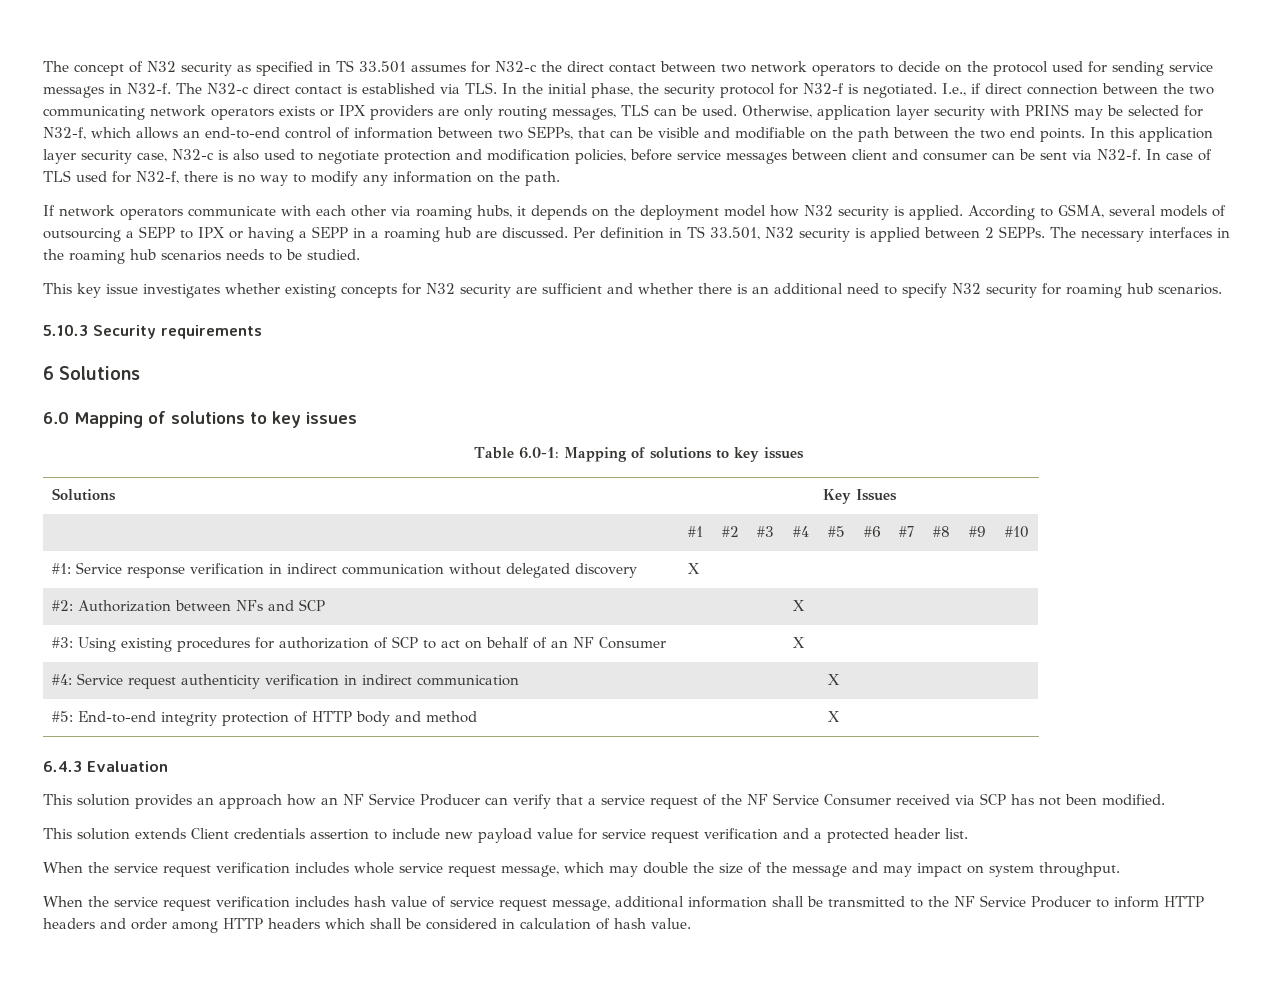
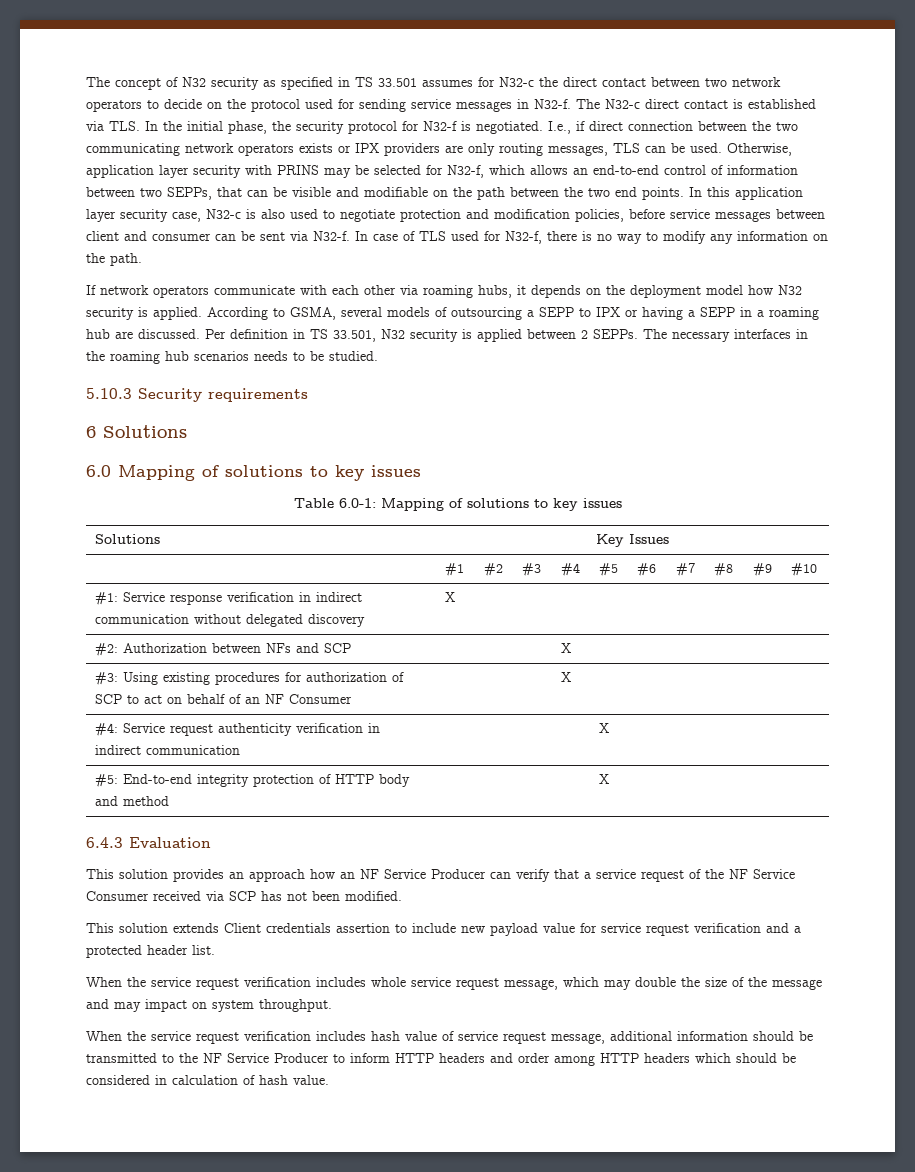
[43,283,1222,298] // This key issue investigates whether existing concepts for N32 security are sufficient and whether there is an additional need to specify N32 security for roaming hub scenarios. -> (378, 356) none
[772,896,804,907] shall -> [753,1031,794,1041] should
[370,918,402,929] shall -> [736,1053,777,1063] should

